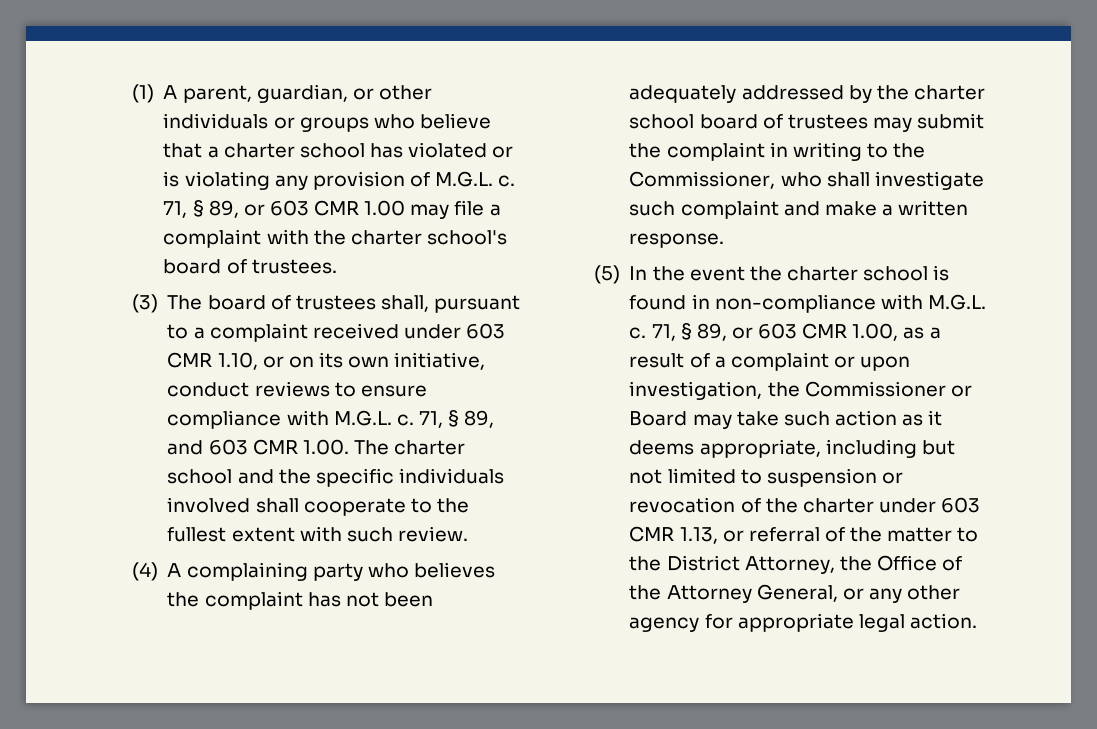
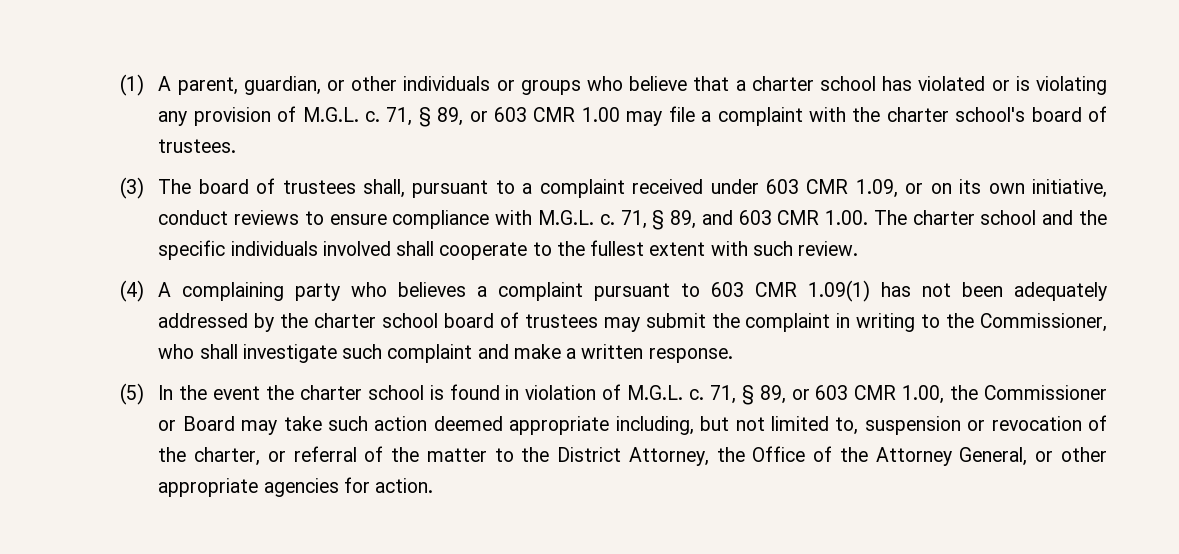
[217,352,258,370] 1.10, -> [855,179,898,198] 1.09,
[167,591,303,610] the complaint -> [477,280,871,302] a complaint pursuant to 603 CMR 1.09(1)
[714,294,923,313] non-compliance with -> [525,384,622,400] violation of
[903,327,941,339] [629,352,911,371] [629,381,763,400] as a result of a complaint or upon investigation, -> (945, 394) none
[902,410,943,426] [629,439,917,458] as it deems appropriate, including -> [433,416,694,435] deemed appropriate including,
[740,469,762,484] to -> [835,417,859,435] to,
[802,497,981,513] [629,526,718,544] charter under 603 CMR 1.13, -> [194,447,261,466] charter,
[868,585,961,603] [629,613,905,632] any other agency for appropriate legal -> [1061,447,1108,462] [158,477,370,497] other appropriate agencies for

